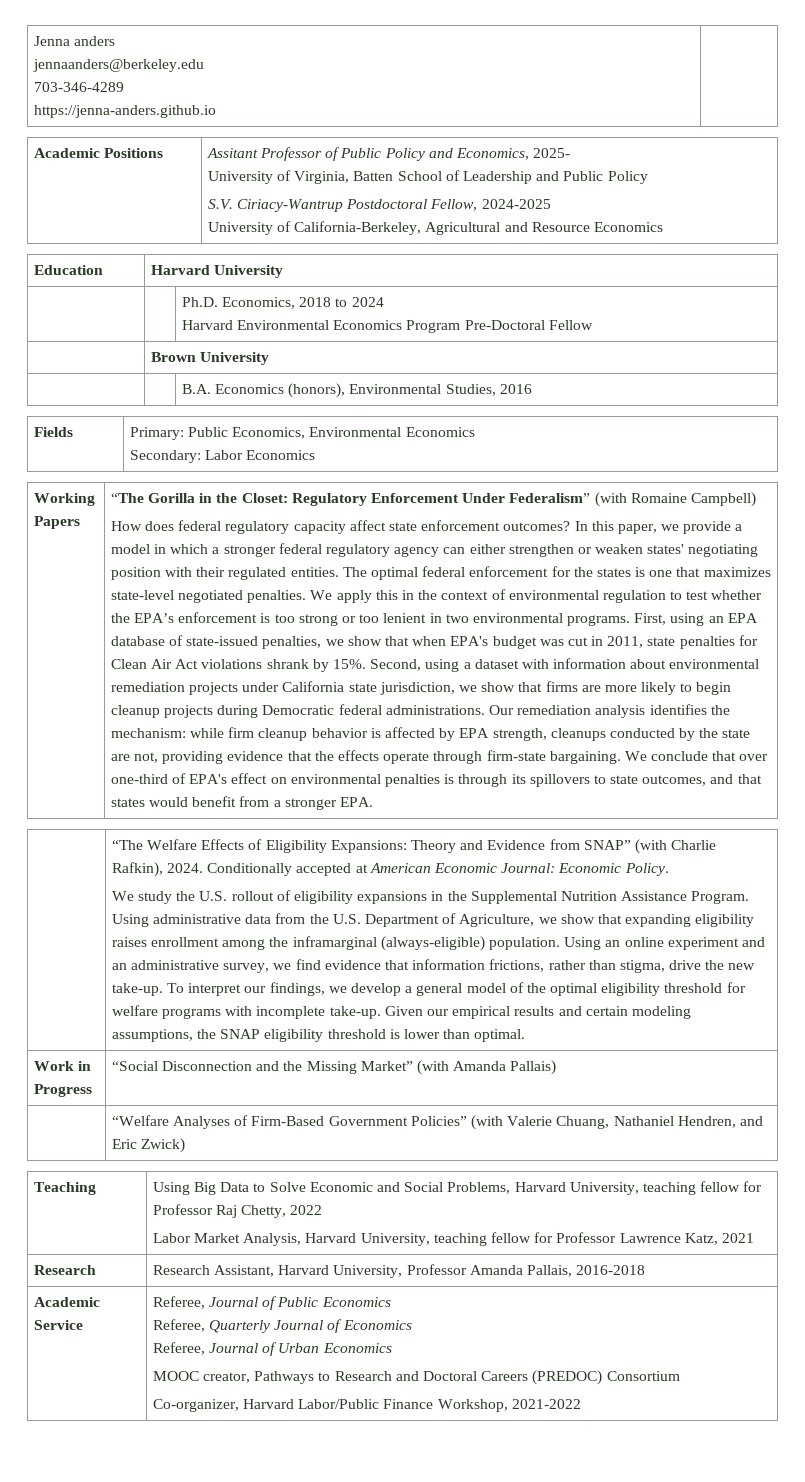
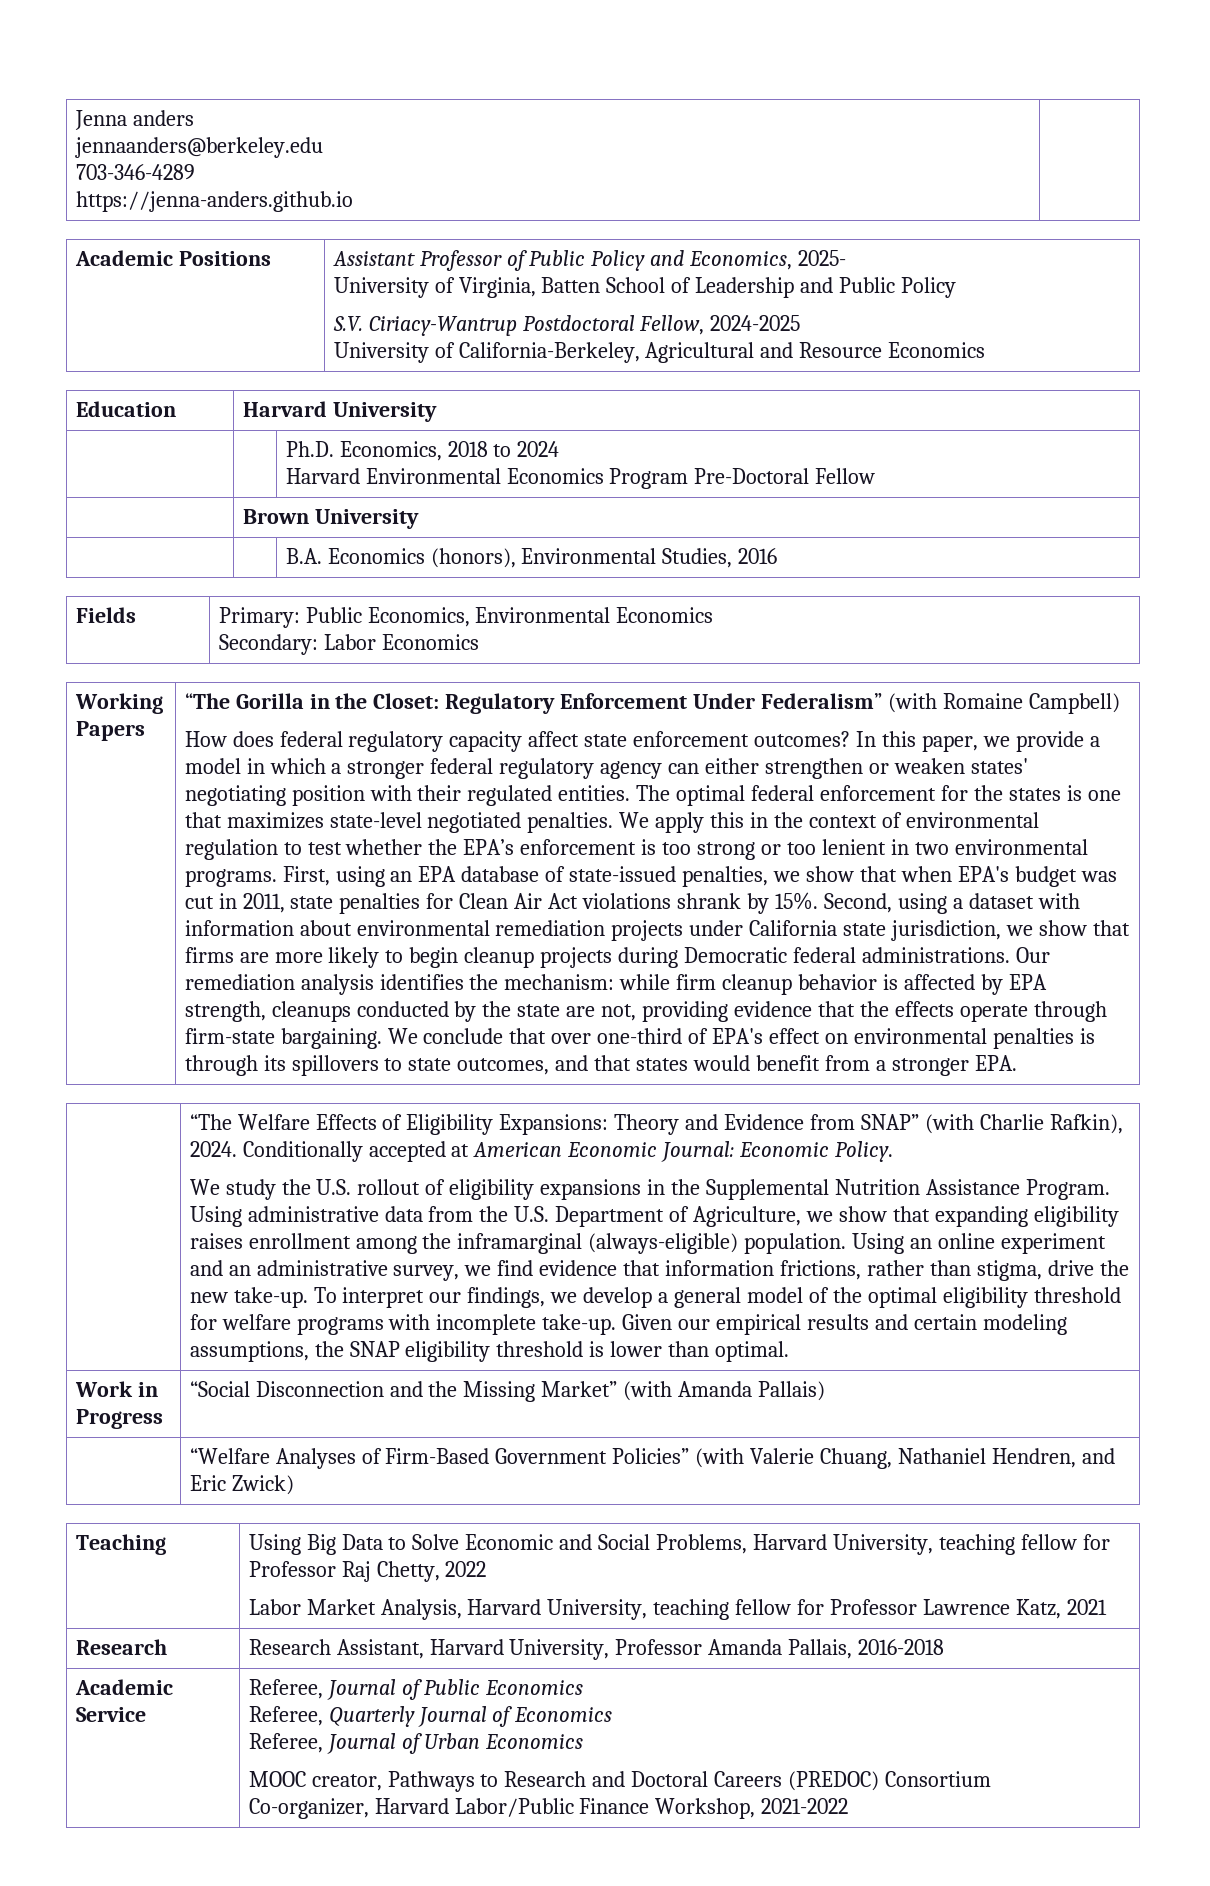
[206,148,258,158] Assitant -> [332,251,415,266] Assistant

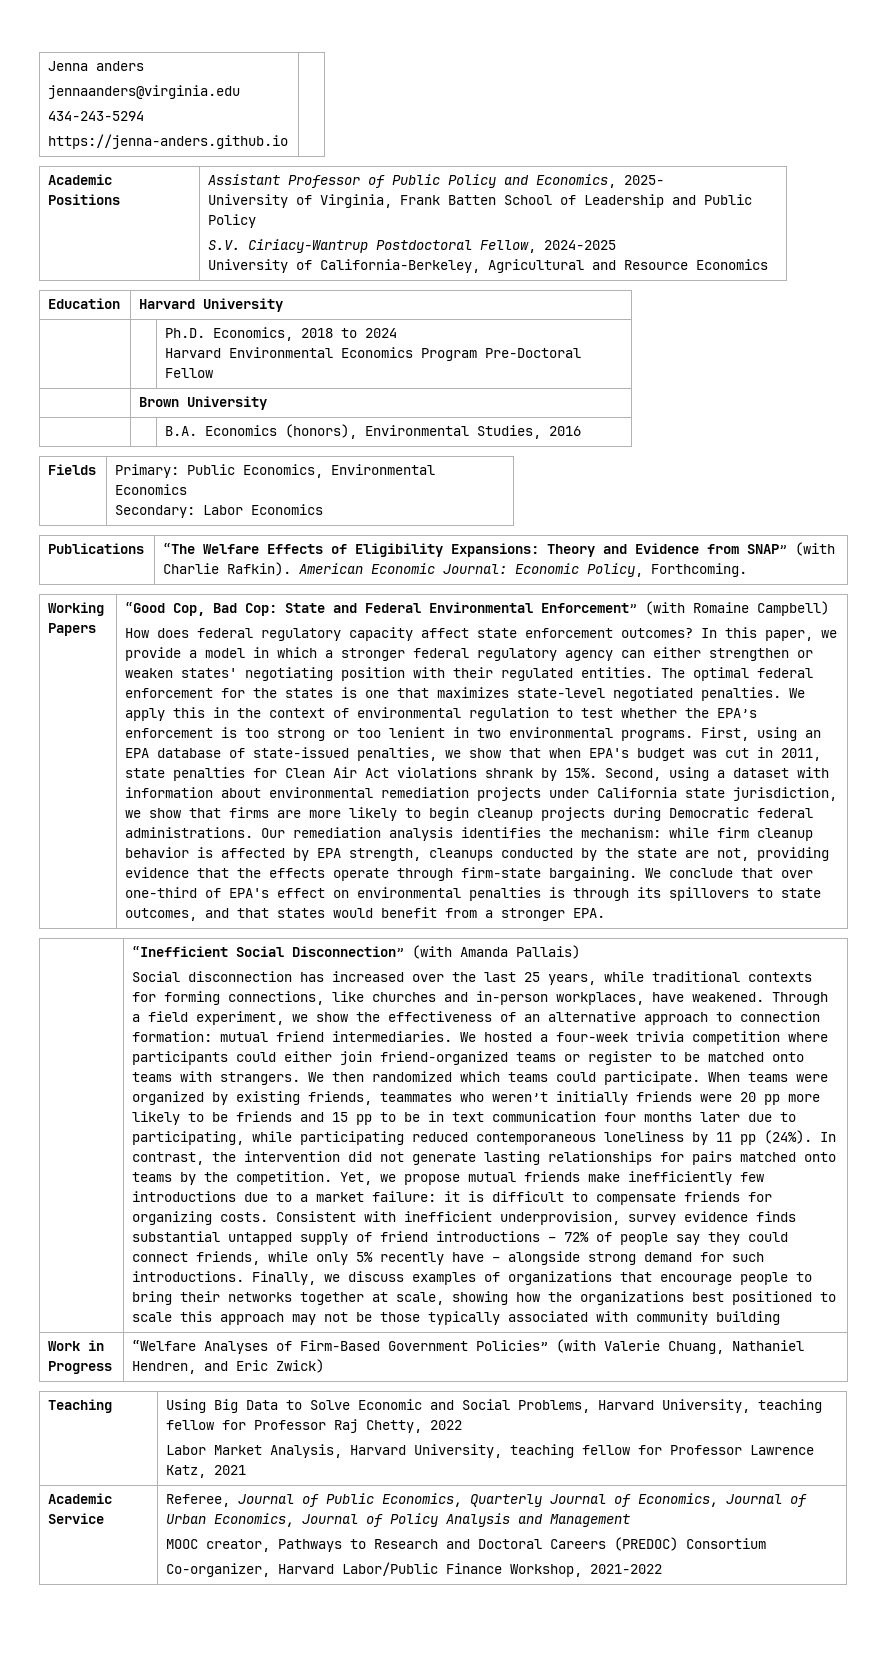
[74,137,323,158] [75,164,195,180] jennaanders@berkeley.edu // 703-346-4289 -> [48,85,241,99] [48,111,145,121] jennaanders@virginia.edu // 434-243-5294
(536, 287) none -> [400,195,441,205] Frank
[74,693,163,714] [75,721,145,741] [184,693,883,714] Working Papers | “The Gorilla in the Closet: Regulatory Enforcement Under Federalism” -> [48,543,145,554] [163,542,836,557] [163,562,748,577] [48,602,105,616] [48,623,97,636] [125,602,638,616] Publications | “The Welfare Effects of Eligibility Expansions: Theory and Evidence from SNAP” (with Charlie Rafkin). American Economic Journal: Economic Policy, Forthcoming. // Working Papers | “Good Cop, Bad Cop: State and Federal Environmental Enforcement”
[189,1114,1123,1135] [189,1141,894,1162] [189,1179,1110,1200] [189,1206,1119,1227] [189,1233,1107,1254] [189,1260,1129,1281] [189,1287,1121,1308] [189,1314,1067,1335] [189,1341,790,1362] [74,1381,158,1397] [75,1409,163,1429] [189,1381,826,1402] “The Welfare Effects of Eligibility Expansions: Theory and Evidence from SNAP” (with Charlie Rafkin), 2024. Conditionally accepted at American Economic Journal: Economic Policy. // We study the U.S. rollout of eligibility expansions in the Supplemental Nutrition Assistance Program. Using administrative data from the U.S. Department of Agriculture, we show that expanding eligibility raises enrollment among the inframarginal (always-eligible) population. Using an online experiment and an administrative survey, we find evidence that information frictions, rather than stigma, drive the new take-up. To interpret our findings, we develop a general model of the optimal eligibility threshold for welfare programs with incomplete take-up. Given our empirical results and certain modeling assumptions, the SNAP eligibility threshold is lower than optimal. // Work in Progress | “Social Disconnection and the Missing Market” (with Amanda Pallais) // -> [132,945,581,959] [132,971,813,985] [132,991,829,1005] [132,1011,821,1025] [132,1031,829,1045] [132,1051,805,1065] [132,1071,829,1085] [132,1091,821,1105] [132,1111,797,1125] [132,1130,837,1145] [132,1151,837,1165] [132,1171,765,1185] [132,1191,773,1205] [132,1211,797,1225] [132,1231,789,1245] [132,1251,765,1265] [132,1271,813,1285] [132,1291,837,1305] [132,1311,781,1325] [48,1340,105,1351] [48,1361,113,1374] “Inefficient Social Disconnection” (with Amanda Pallais) // Social disconnection has increased over the last 25 years, while traditional contexts for forming connections, like churches and in-person workplaces, have weakened. Through a field experiment, we show the effectiveness of an alternative approach to connection formation: mutual friend intermediaries. We hosted a four-week trivia competition where participants could either join friend-organized teams or register to be matched onto teams with strangers. We then randomized which teams could participate. When teams were organized by existing friends, teammates who weren’t initially friends were 20 pp more likely to be friends and 15 pp to be in text communication four months later due to participating, while participating reduced contemporaneous loneliness by 11 pp (24%). In contrast, the intervention did not generate lasting relationships for pairs matched onto teams by the competition. Yet, we propose mutual friends make inefficiently few introductions due to a market failure: it is difficult to compensate friends for organizing costs. Consistent with inefficient underprovision, survey evidence finds substantial untapped supply of friend introductions – 72% of people say they could connect friends, while only 5% recently have – alongside strong demand for such introductions. Finally, we discuss examples of organizations that encourage people to bring their networks together at scale, showing how the organizations best positioned to scale this approach may not be those typically associated with community building // Work in Progress
[75,1639,167,1655] [248,1639,945,1660] // Research | Research Assistant, Harvard University, Professor Amanda Pallais, 2016-2018 -> (247, 1470) none
[485,1680,584,1695] [248,1706,323,1726] Economics // Referee, -> [382,1493,463,1507] Economics,
[514,1707,613,1722] [248,1733,323,1753] Economics // Referee, -> [638,1493,719,1507] Economics,
[485,1734,584,1749] Economics -> [214,1513,631,1527] Economics, Journal of Policy Analysis and Management

